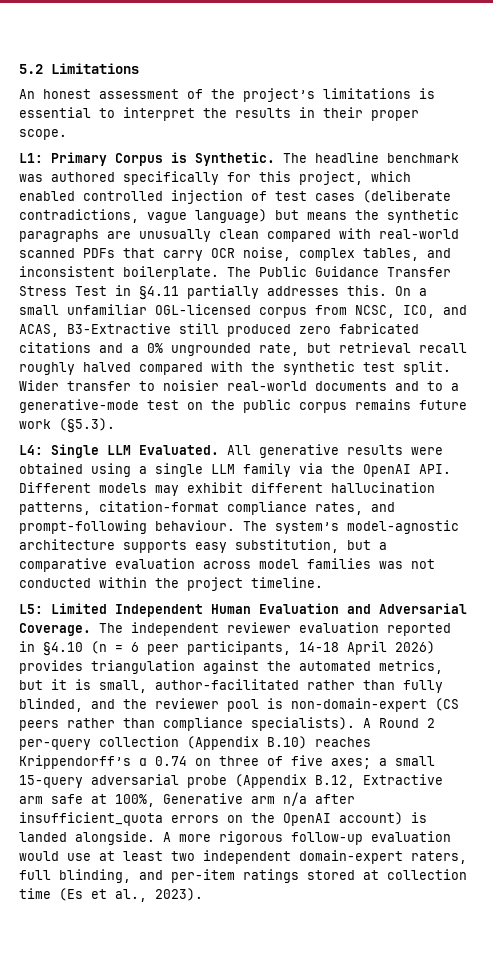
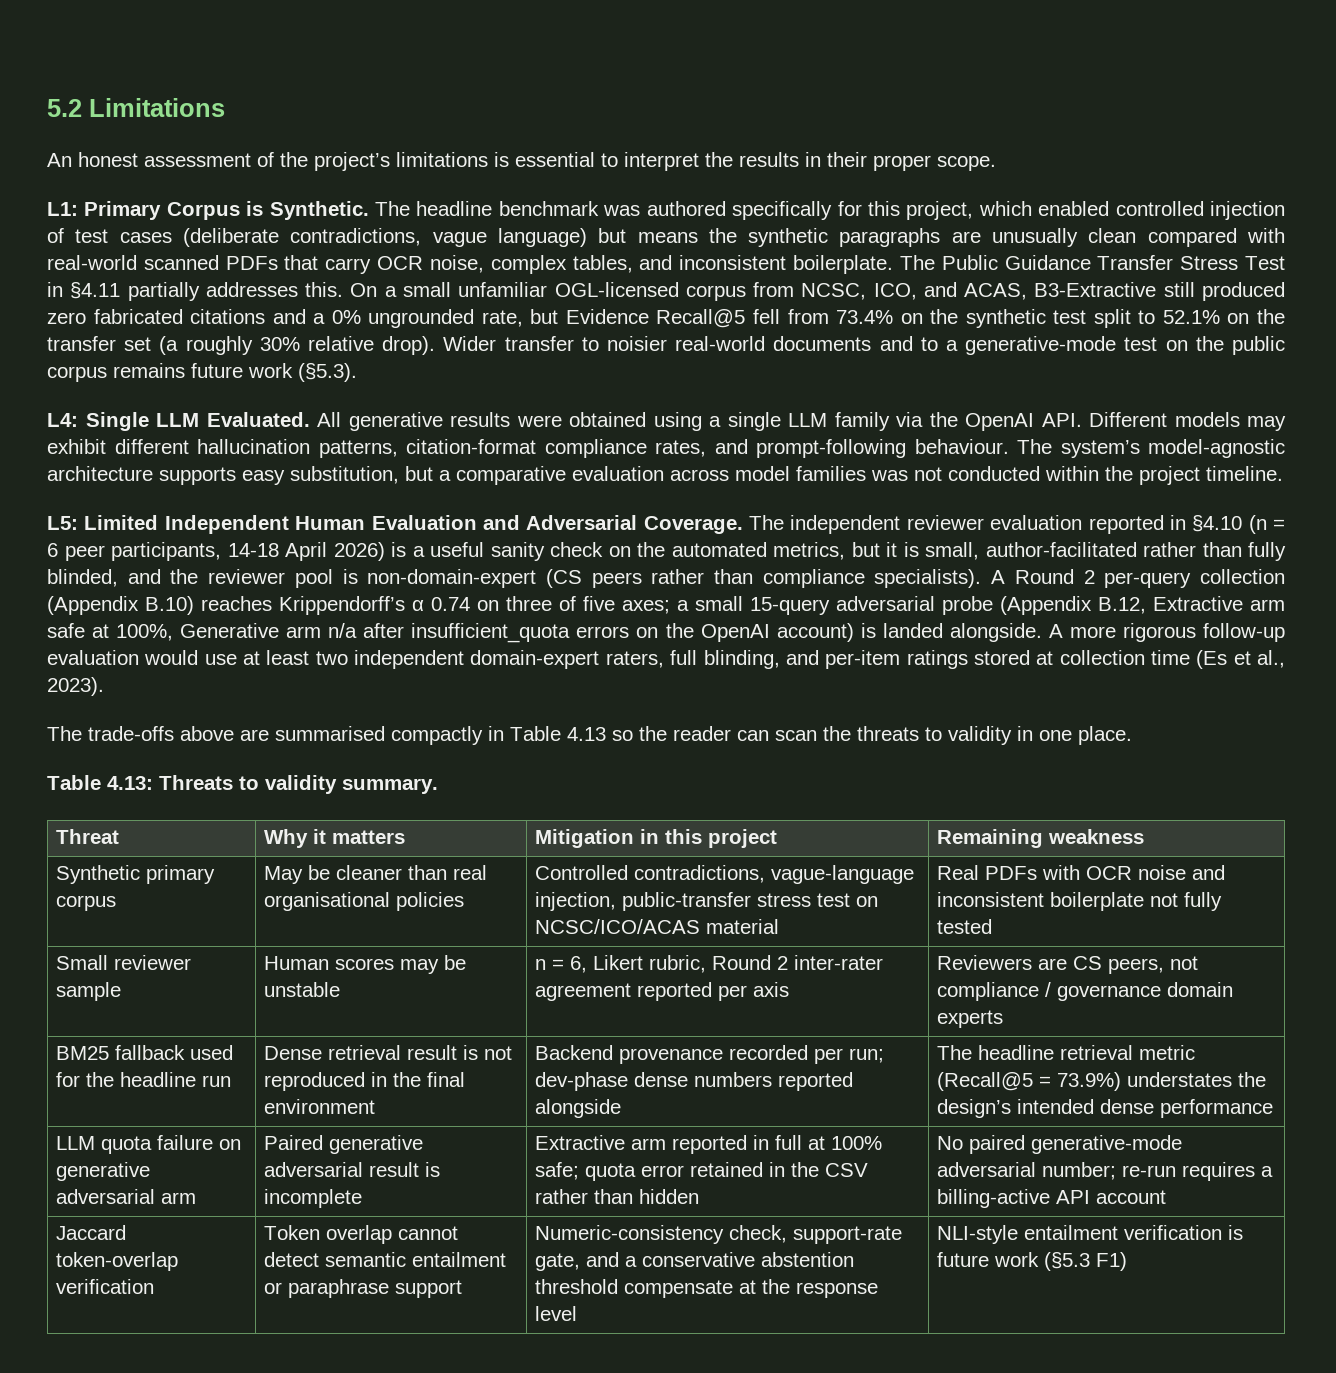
[339,342,467,353] [19,361,451,375] retrieval recall roughly halved compared with the synthetic test split. -> [565,309,1285,328] [47,336,436,355] Evidence Recall@5 fell from 73.4% on the synthetic test split to 52.1% on the transfer set (a roughly 30% relative drop).
[19,660,259,674] provides triangulation against -> [391,542,631,561] is a useful sanity check on
(203, 894) none -> [47,726,1132,745] [47,775,438,794] [56,829,120,844] [264,829,406,848] [535,829,778,848] [937,829,1145,848] [56,865,216,884] [56,895,117,911] [264,865,488,884] [264,892,465,911] [535,865,915,884] [535,892,879,911] [535,919,780,934] [937,865,1226,880] [937,892,1223,911] [937,919,993,934] [56,955,192,970] [56,982,122,1001] [264,955,467,974] [264,982,341,997] [535,955,884,973] [535,982,790,1001] [937,955,1199,974] [937,982,1234,1001] [937,1010,1004,1028] [56,1045,234,1060] [56,1072,232,1087] [264,1045,513,1060] [264,1072,466,1091] [264,1099,376,1114] [535,1045,885,1064] [535,1072,854,1091] [535,1099,622,1118] [937,1045,1196,1060] [937,1072,1267,1091] [937,1099,1274,1118] [56,1135,242,1154] [56,1162,151,1181] [56,1189,197,1204] [264,1135,424,1154] [264,1162,441,1177] [264,1189,363,1208] [535,1135,883,1154] [535,1162,869,1181] [535,1189,700,1204] [937,1135,1183,1154] [937,1162,1274,1181] [937,1189,1167,1208] [56,1225,127,1240] [56,1252,179,1271] [56,1279,155,1294] [264,1225,459,1244] [264,1252,507,1267] [264,1279,463,1298] [535,1225,903,1244] [535,1252,855,1271] [535,1279,879,1298] [535,1306,578,1321] [937,1225,1244,1244] [937,1252,1128,1271] // The trade-offs above are summarised compactly in Table 4.13 so the reader can scan the threats to validity in one place. // Table 4.13: Threats to validity summary. // Threat | Why it matters | Mitigation in this project | Remaining weakness // Synthetic primary corpus | May be cleaner than real organisational policies | Controlled contradictions, vague-language injection, public-transfer stress test on NCSC/ICO/ACAS material | Real PDFs with OCR noise and inconsistent boilerplate not fully tested // Small reviewer sample | Human scores may be unstable | n = 6, Likert rubric, Round 2 inter-rater agreement reported per axis | Reviewers are CS peers, not compliance / governance domain experts // BM25 fallback used for the headline run | Dense retrieval result is not reproduced in the final environment | Backend provenance recorded per run; dev-phase dense numbers reported alongside | The headline retrieval metric (Recall@5 = 73.9%) understates the design’s intended dense performance // LLM quota failure on generative adversarial arm | Paired generative adversarial result is incomplete | Extractive arm reported in full at 100% safe; quota error retained in the CSV rather than hidden | No paired generative-mode adversarial number; re-run requires a billing-active API account // Jaccard token-overlap verification | Token overlap cannot detect semantic entailment or paraphrase support | Numeric-consistency check, support-rate gate, and a conservative abstention threshold compensate at the response level | NLI-style entailment verification is future work (§5.3 F1)

